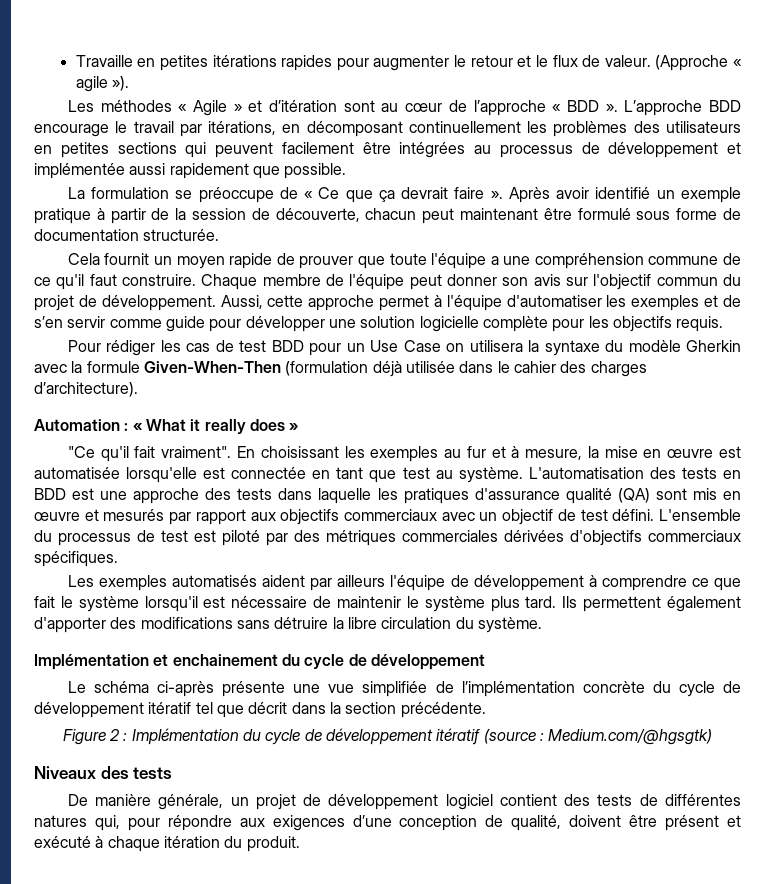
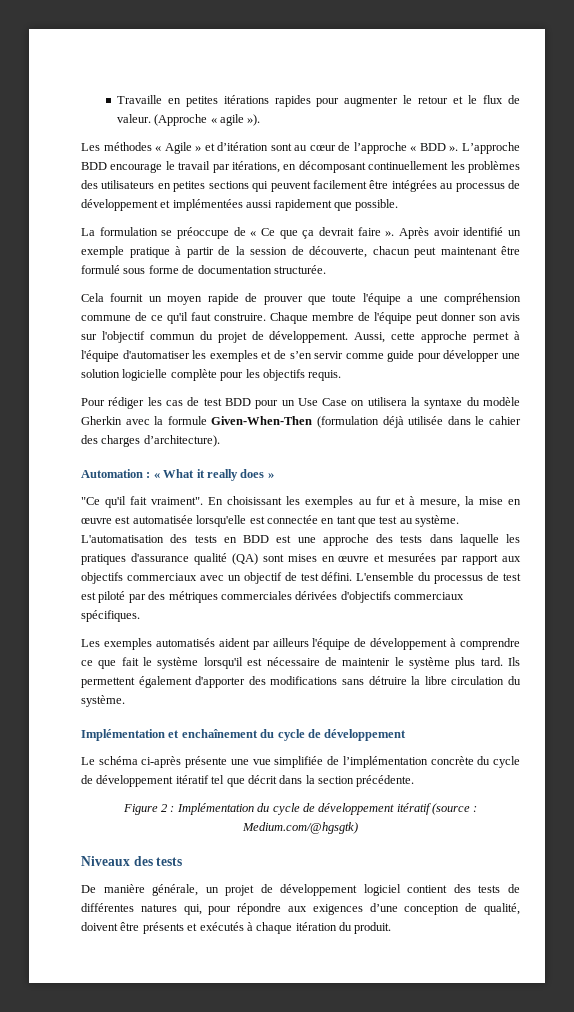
[34,163,125,179] implémentée -> [172,199,243,211] implémentées
[692,488,717,500] mis -> [287,554,317,562] mises
[103,509,165,521] mesurés -> [388,553,437,562] mesurées
[172,654,278,666] enchainement -> [181,729,258,738] enchaînement
[665,815,741,831] [34,836,91,848] présent et exécuté -> [142,922,244,934] présents et exécutés

